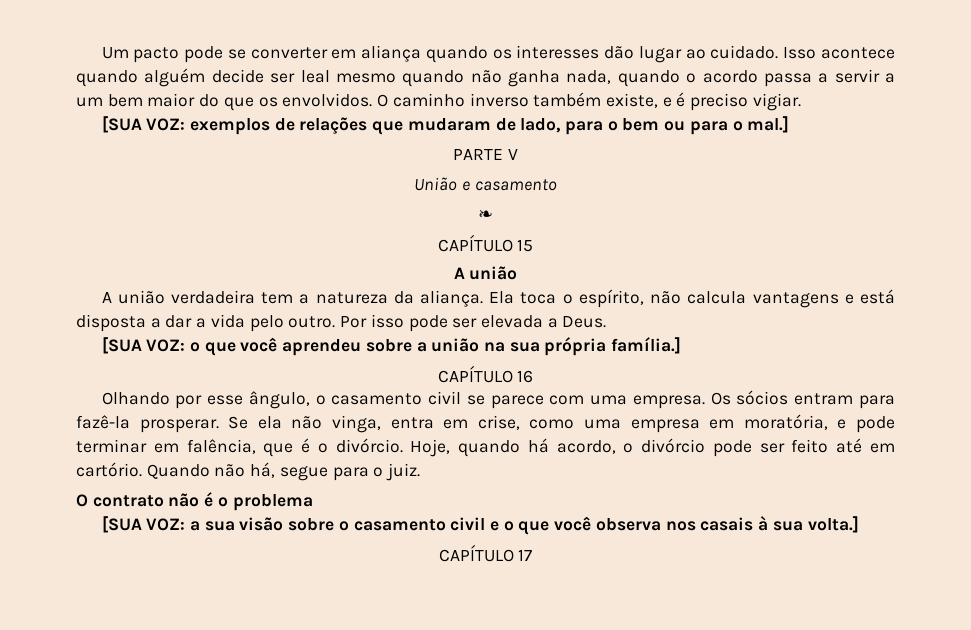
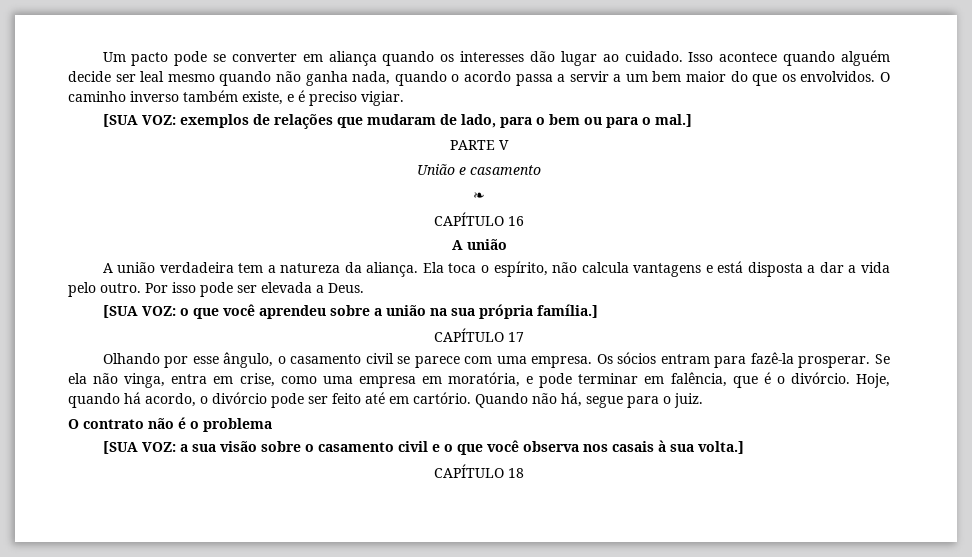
[517,239,534,252] 15 -> [508,216,524,226] 16
[517,370,534,383] 16 -> [508,332,524,342] 17
[518,549,533,561] 17 -> [508,468,524,478] 18

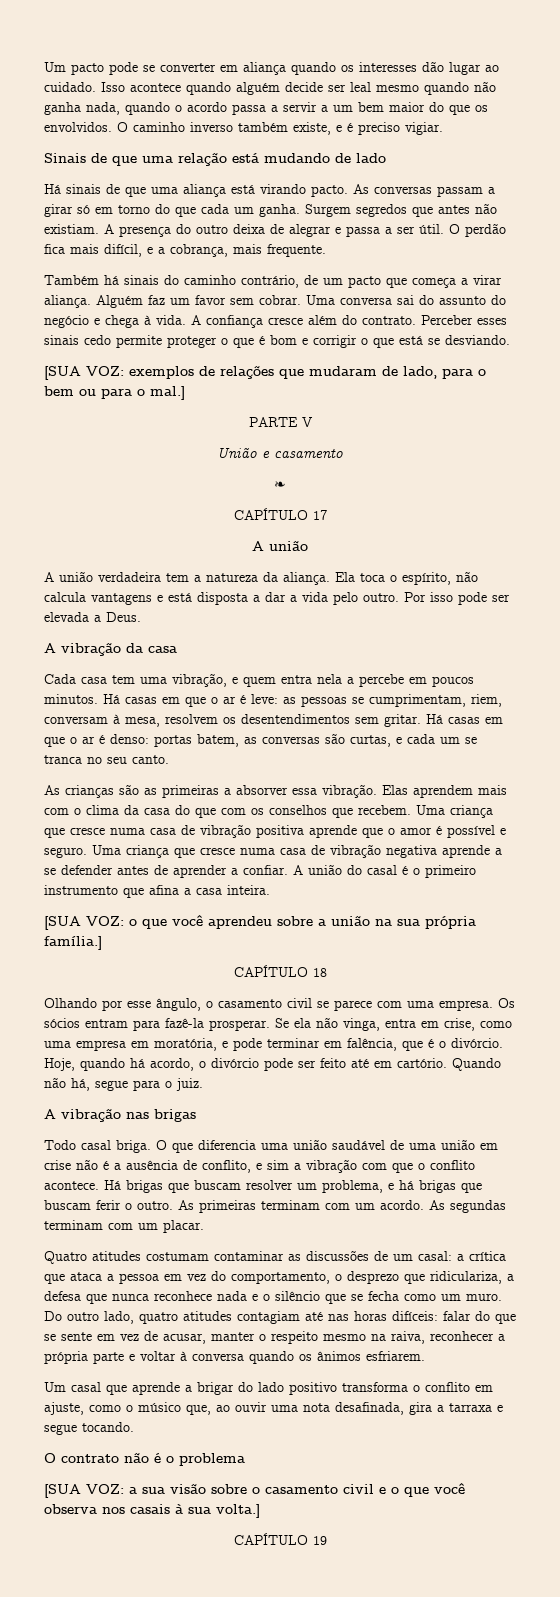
(404, 98) none -> [44,152,386,166] [44,184,495,197] [44,203,497,217] [44,223,506,237] [44,244,326,257] [44,275,502,288] [44,295,506,308] [44,315,507,328] [44,335,510,348] // Sinais de que uma relação está mudando de lado // Há sinais de que uma aliança está virando pacto. As conversas passam a girar só em torno do que cada um ganha. Surgem segredos que antes não existiam. A presença do outro deixa de alegrar e passa a ser útil. O perdão fica mais difícil, e a cobrança, mais frequente. // Também há sinais do caminho contrário, de um pacto que começa a virar aliança. Alguém faz um favor sem cobrar. Uma conversa sai do assunto do negócio e chega à vida. A confiança cresce além do contrato. Perceber esses sinais cedo permite proteger o que é bom e corrigir o que está se desviando.
[508,216,524,226] 16 -> [312,510,327,520] 17
(364, 288) none -> [44,642,177,656] [44,673,474,687] [44,694,502,707] [44,714,503,727] [44,733,477,747] [44,755,169,764] [44,784,507,798] [44,805,493,818] [44,824,506,838] [44,844,502,858] [44,864,476,878] [44,885,270,898] // A vibração da casa // Cada casa tem uma vibração, e quem entra nela a percebe em poucos minutos. Há casas em que o ar é leve: as pessoas se cumprimentam, riem, conversam à mesa, resolvem os desentendimentos sem gritar. Há casas em que o ar é denso: portas batem, as conversas são curtas, e cada um se tranca no seu canto. // As crianças são as primeiras a absorver essa vibração. Elas aprendem mais com o clima da casa do que com os conselhos que recebem. Uma criança que cresce numa casa de vibração positiva aprende que o amor é possível e seguro. Uma criança que cresce numa casa de vibração negativa aprende a se defender antes de aprender a confiar. A união do casal é o primeiro instrumento que afina a casa inteira.
[508,332,524,342] 17 -> [312,968,327,977] 18
(703, 400) none -> [44,1108,196,1122] [44,1139,498,1153] [44,1159,475,1173] [44,1180,482,1193] [44,1200,506,1213] [44,1220,204,1233] [44,1250,506,1264] [44,1271,514,1284] [44,1291,502,1304] [44,1311,516,1324] [44,1331,505,1344] [44,1351,425,1364] [44,1382,493,1395] [44,1402,503,1415] [44,1422,134,1435] // A vibração nas brigas // Todo casal briga. O que diferencia uma união saudável de uma união em crise não é a ausência de conflito, e sim a vibração com que o conflito acontece. Há brigas que buscam resolver um problema, e há brigas que buscam ferir o outro. As primeiras terminam com um acordo. As segundas terminam com um placar. // Quatro atitudes costumam contaminar as discussões de um casal: a crítica que ataca a pessoa em vez do comportamento, o desprezo que ridiculariza, a defesa que nunca reconhece nada e o silêncio que se fecha como um muro. Do outro lado, quatro atitudes contagiam até nas horas difíceis: falar do que se sente em vez de acusar, manter o respeito mesmo na raiva, reconhecer a própria parte e voltar à conversa quando os ânimos esfriarem. // Um casal que aprende a brigar do lado positivo transforma o conflito em ajuste, como o músico que, ao ouvir uma nota desafinada, gira a tarraxa e segue tocando.
[508,468,524,478] 18 -> [312,1536,327,1545] 19

